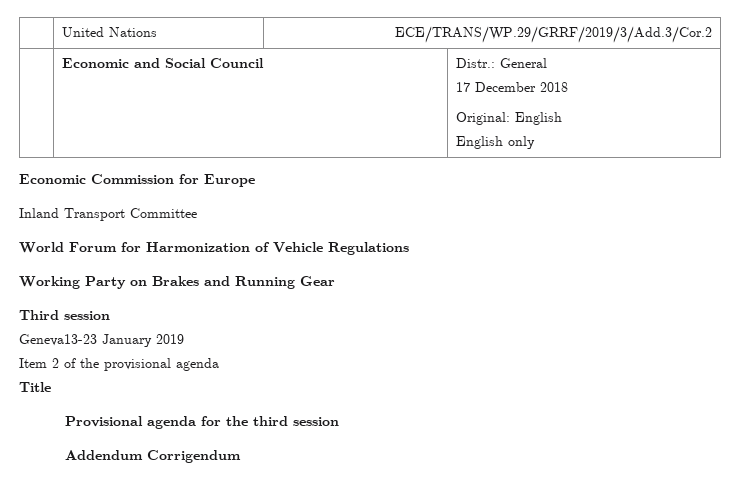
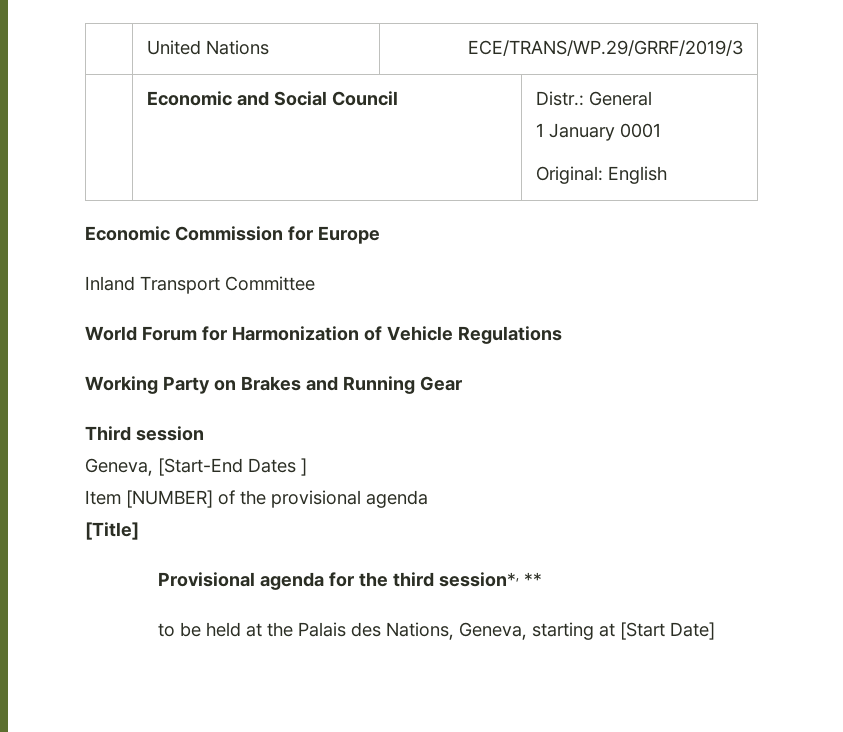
[394,26,712,43] ECE/TRANS/WP.29/GRRF/2019/3/Add.3/Cor.2 -> [468,40,744,56] ECE/TRANS/WP.29/GRRF/2019/3
[456,82,569,92] 17 December 2018 -> [535,123,661,141] 1 January 0001
[456,136,536,149] // English only -> (667, 175) none
[19,334,184,347] Geneva13-23 January 2019 -> [85,458,307,476] Geneva, [Start-End Dates ]
[52,358,59,368] 2 -> [126,490,213,508] [NUMBER]
[19,382,51,392] Title -> [85,522,139,540] [Title]
[293,417,340,426] [65,450,242,463] session // Addendum Corrigendum -> [439,572,543,587] [158,622,716,640] session*, ** // to be held at the Palais des Nations, Geneva, starting at [Start Date]

